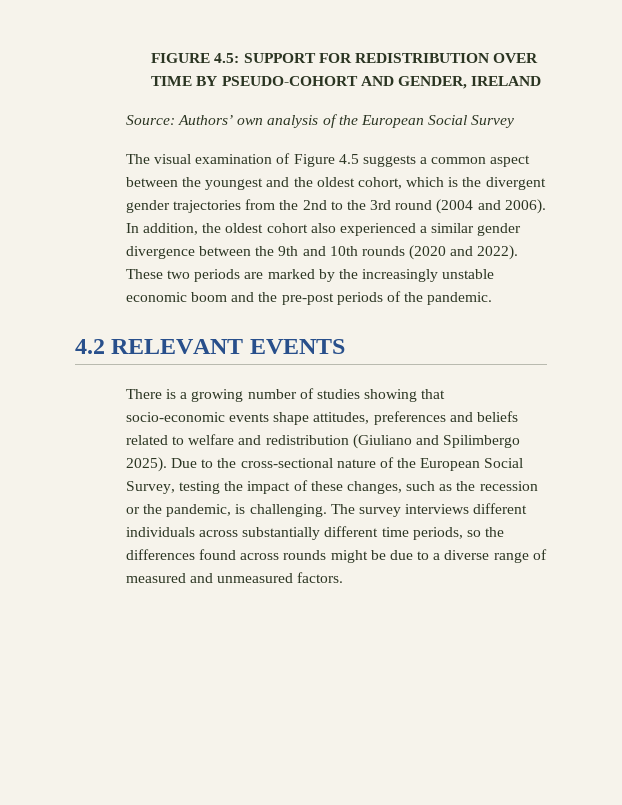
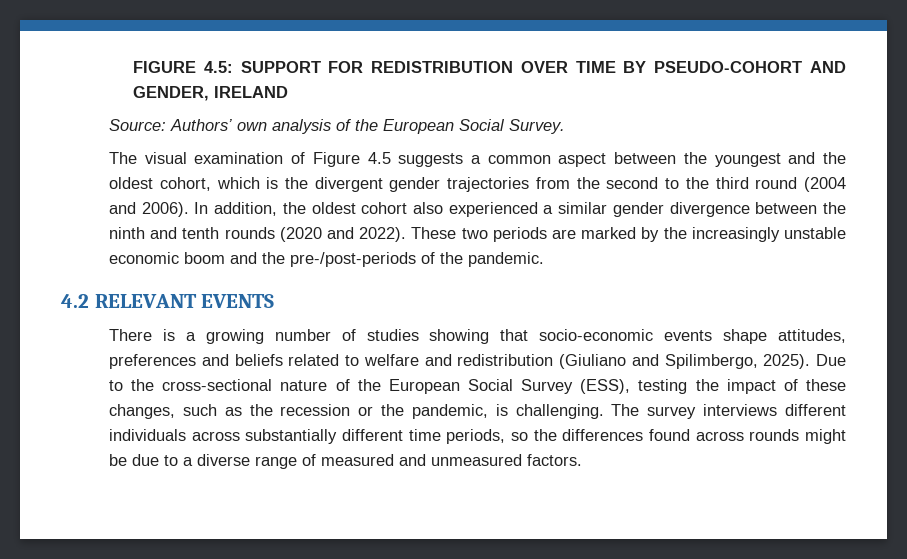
[471,115,515,128] Survey -> [509,119,566,134] Survey.
[302,200,392,210] 2nd to the 3rd -> [606,177,749,189] second to the third
[278,246,358,256] 9th and 10th -> [109,227,220,239] ninth and tenth
[281,292,383,305] pre-post periods -> [290,252,417,267] pre-/post-periods
[443,435,521,448] Spilimbergo -> [664,354,758,369] Spilimbergo,
[125,481,175,494] Survey, -> [521,379,631,394] Survey (ESS),

